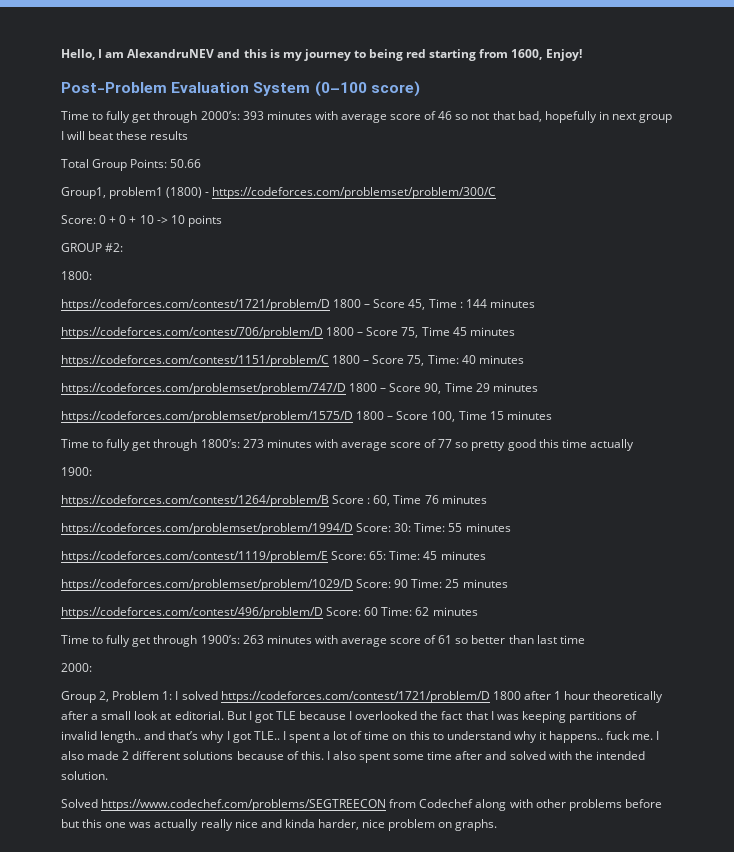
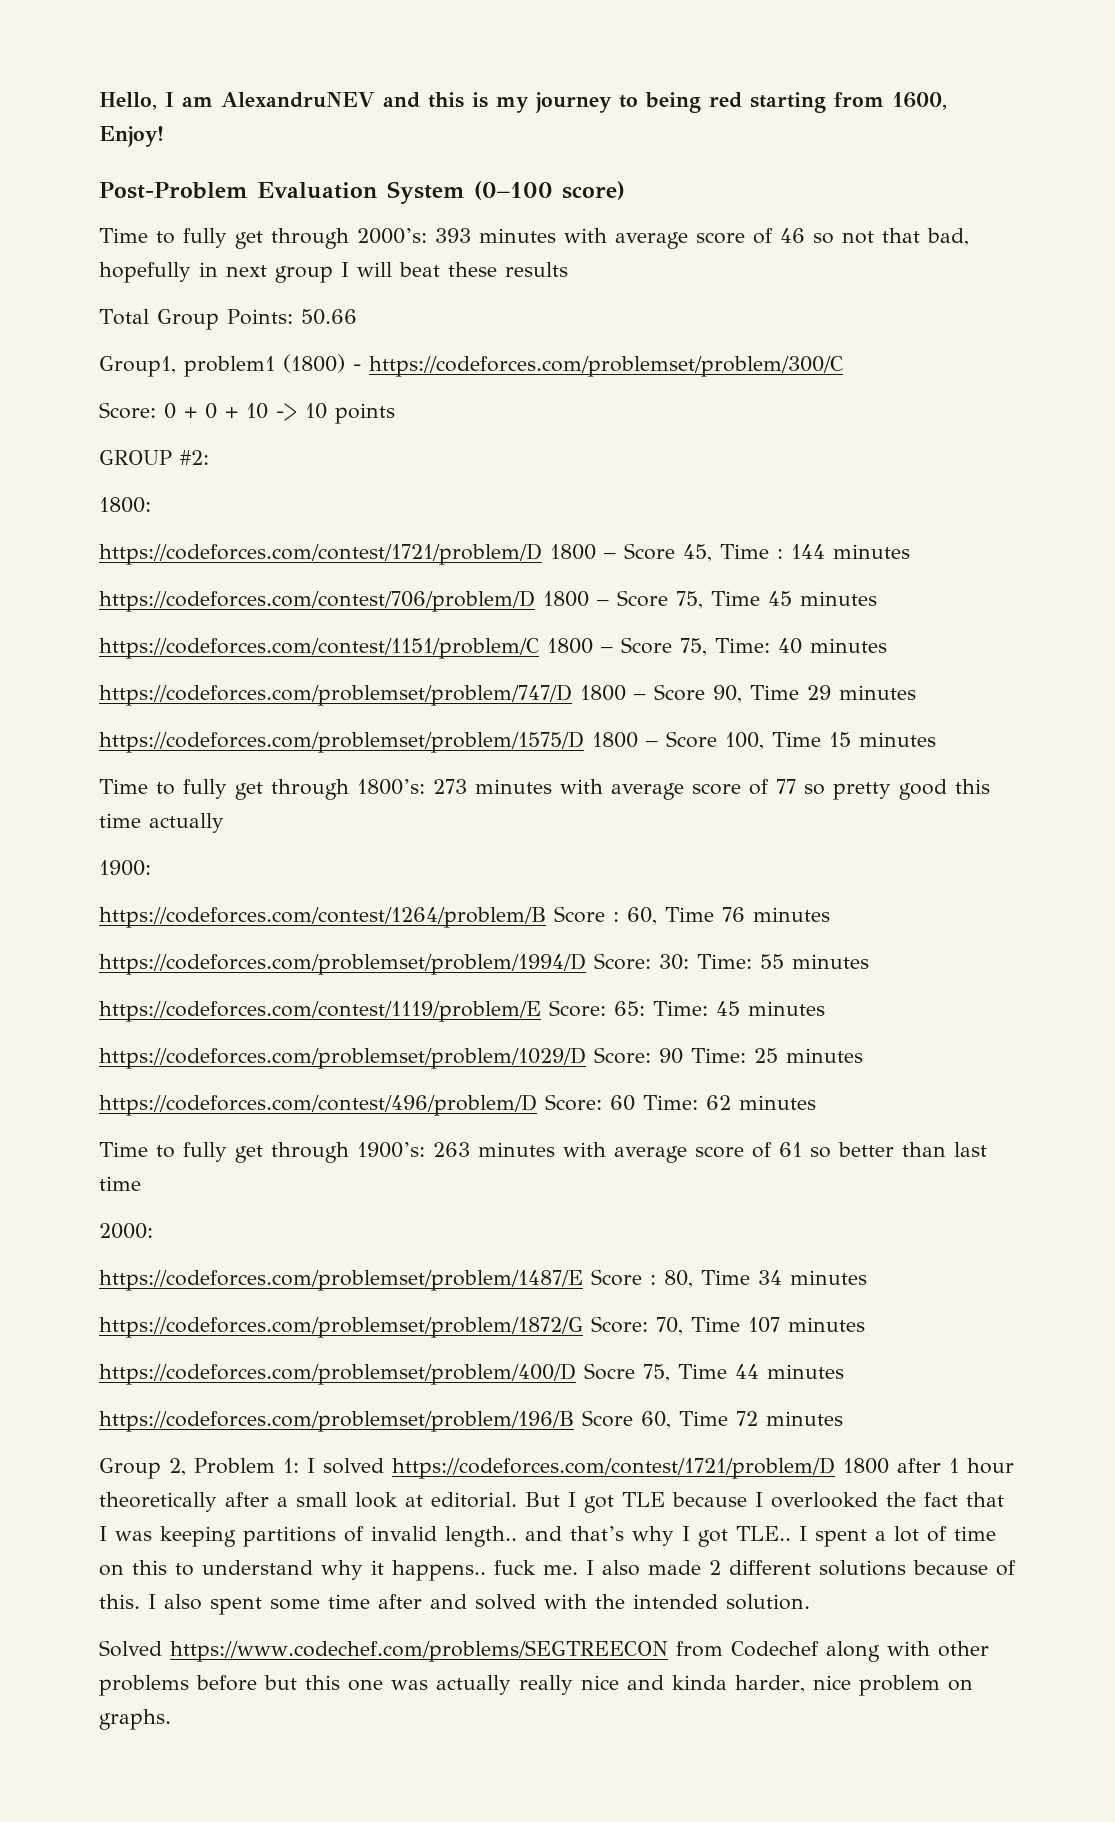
(92, 667) none -> [99,1269,867,1291] [99,1316,865,1338] [99,1363,844,1385] [99,1410,843,1432] // https://codeforces.com/problemset/problem/1487/E Score : 80, Time 34 minutes // https://codeforces.com/problemset/problem/1872/G Score: 70, Time 107 minutes // https://codeforces.com/problemset/problem/400/D Socre 75, Time 44 minutes // https://codeforces.com/problemset/problem/196/B Score 60, Time 72 minutes

